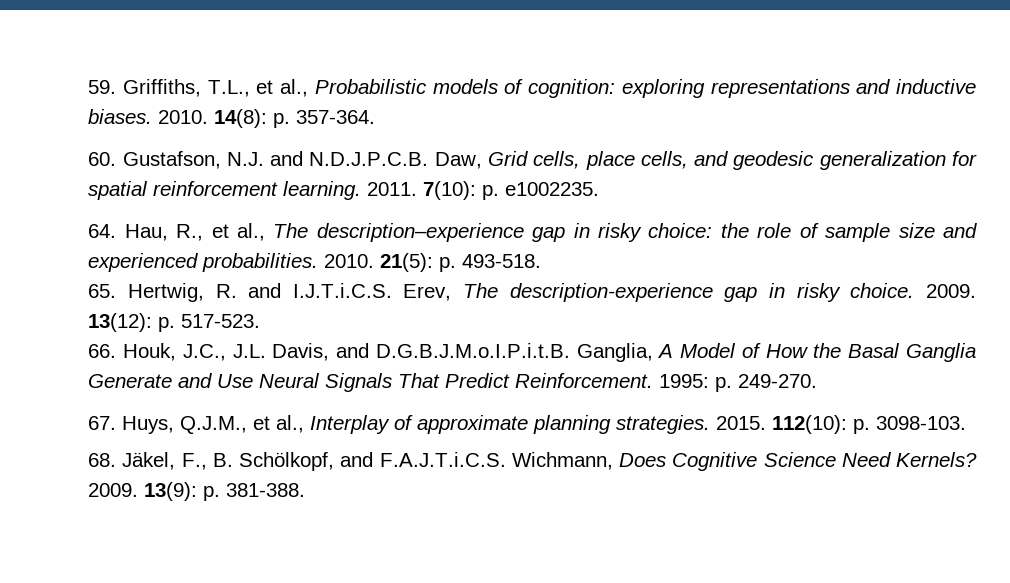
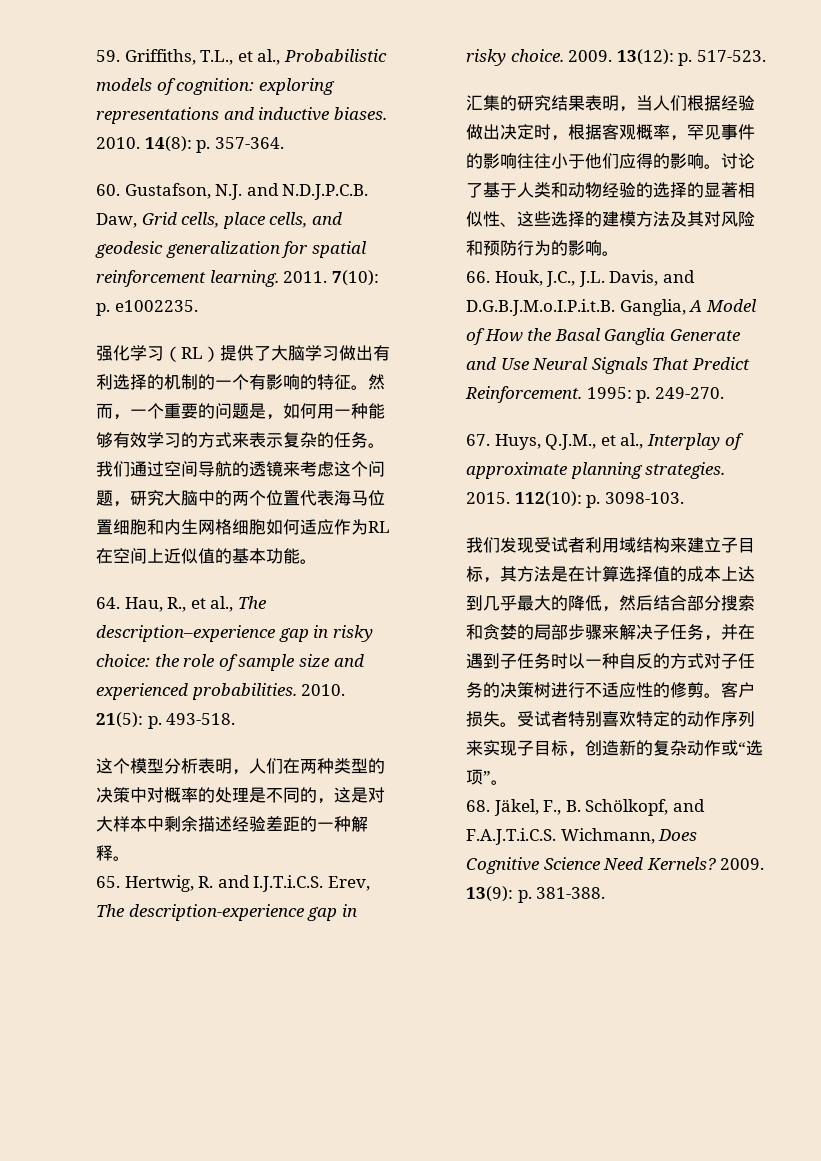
(600, 189) none -> [95,345,390,362] [95,374,385,390] [95,403,385,420] [95,432,385,448] [95,461,385,477] [95,490,385,507] [95,519,390,535] [95,548,317,564] // 强化学习（RL）提供了大脑学习做出有利选择的机制的一个有影响的特征。然而，一个重要的问题是，如何用一种能够有效学习的方式来表示复杂的任务。我们通过空间导航的透镜来考虑这个问题，研究大脑中的两个位置代表海马位置细胞和内生网格细胞如何适应作为RL在空间上近似值的基本功能。
(542, 261) none -> [95,758,385,775] [95,787,385,804] [95,816,368,832] [95,845,130,861] // 这个模型分析表明，人们在两种类型的决策中对概率的处理是不同的，这是对大样本中剩余描述经验差距的一种解释。
(261, 321) none -> [465,95,755,112] [465,124,755,141] [465,153,755,169] [465,182,755,198] [465,211,755,227] [465,240,619,256] // 汇集的研究结果表明，当人们根据经验做出决定时，根据客观概率，罕见事件的影响往往小于他们应得的影响。讨论了基于人类和动物经验的选择的显著相似性、这些选择的建模方法及其对风险和预防行为的影响。
(967, 423) none -> [465,537,755,553] [465,566,755,583] [465,595,755,612] [465,624,755,641] [465,653,755,669] [465,682,755,698] [465,711,755,727] [465,740,763,757] [465,769,508,785] // 我们发现受试者利用域结构来建立子目标，其方法是在计算选择值的成本上达到几乎最大的降低，然后结合部分搜索和贪婪的局部步骤来解决子任务，并在遇到子任务时以一种自反的方式对子任务的决策树进行不适应性的修剪。客户损失。受试者特别喜欢特定的动作序列来实现子目标，创造新的复杂动作或“选项”。

